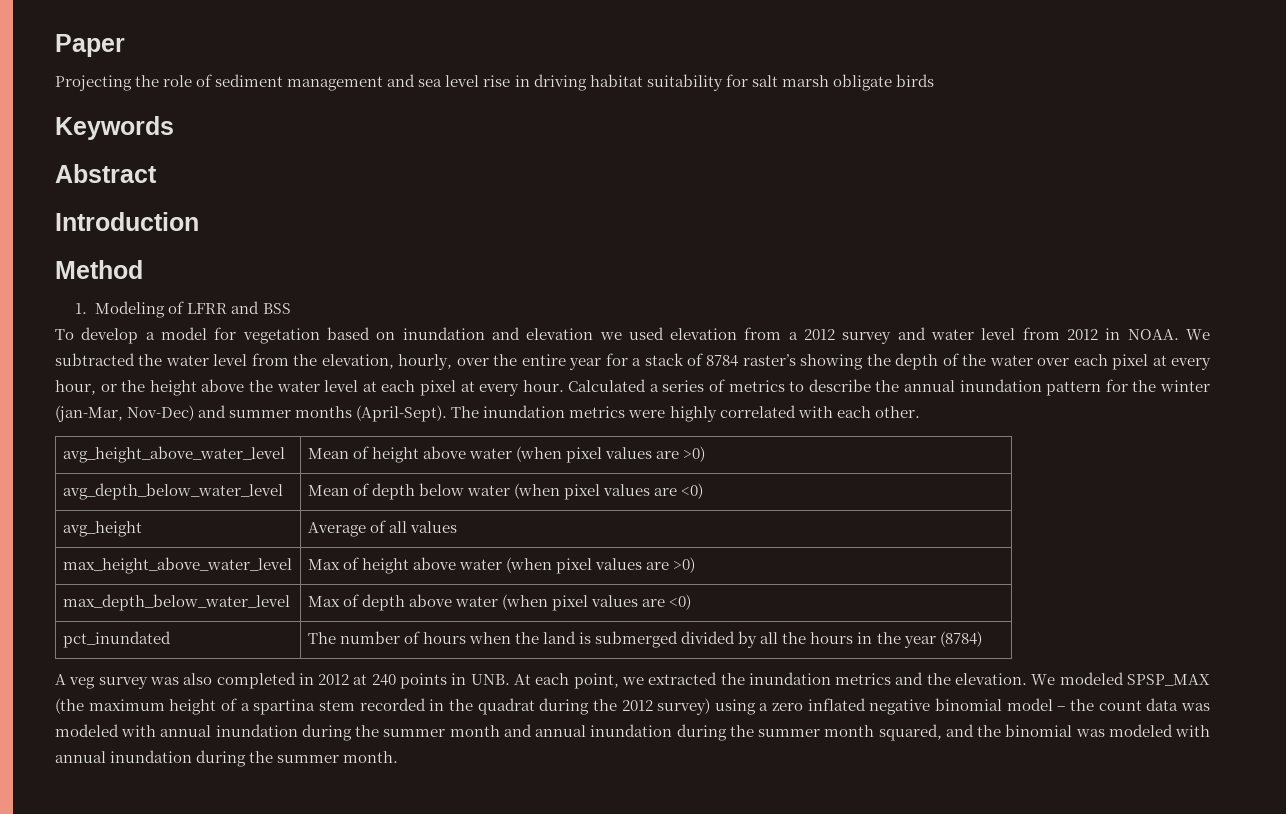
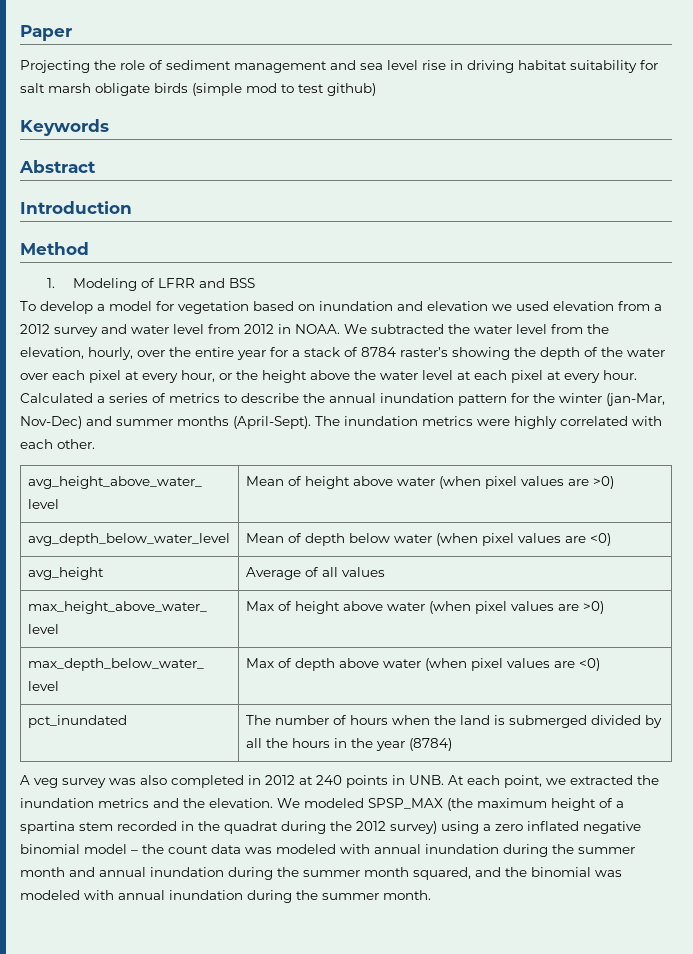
(934, 80) none -> [192,83,376,96] (simple mod to test github)

